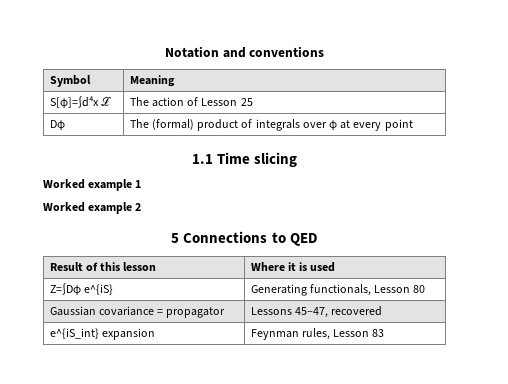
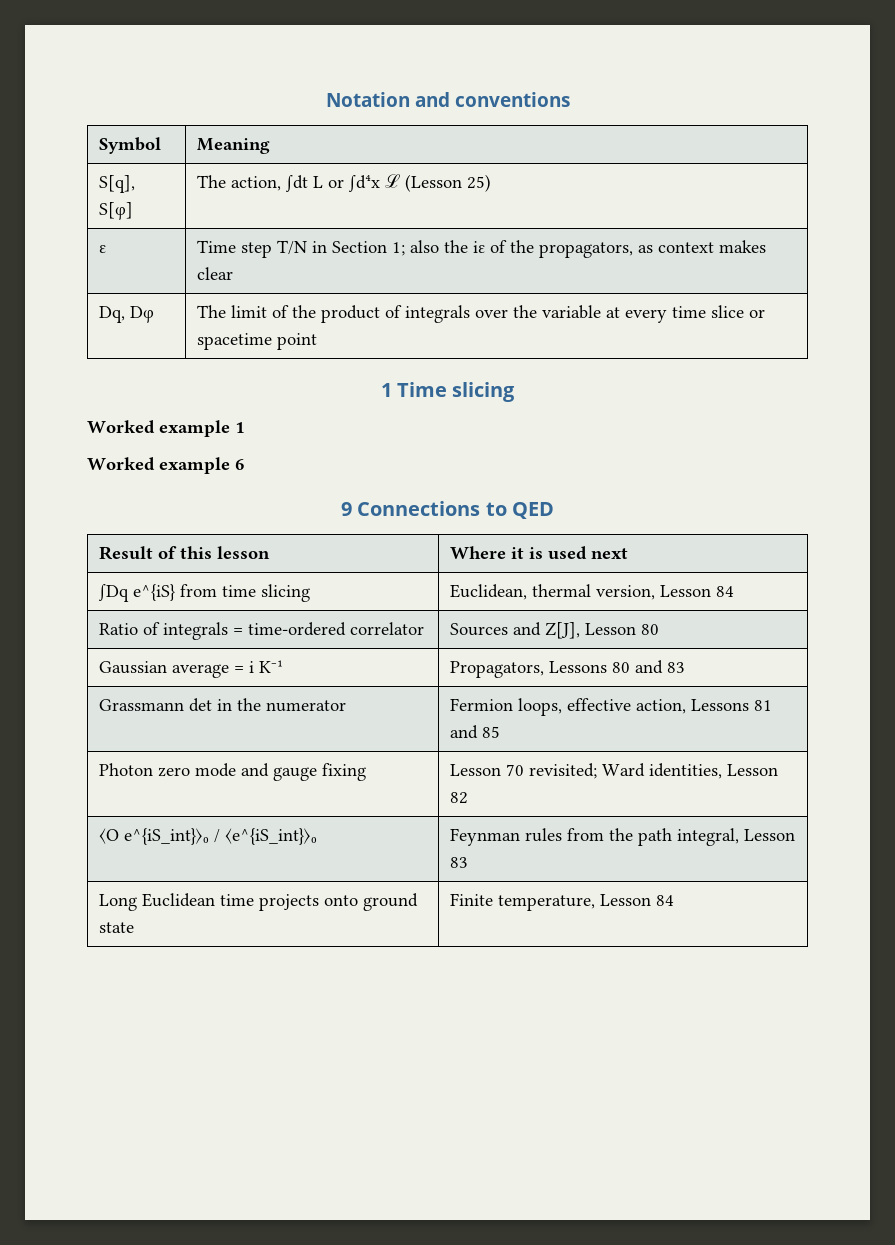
[49,96,111,109] [129,97,253,107] S[φ]=∫d⁴x ℒ | The action of Lesson 25 // -> [99,175,136,193] [99,202,134,220] [197,174,492,192] [99,245,107,253] [197,240,767,258] [197,267,234,280] [99,306,126,323] S[q], S[φ] | The action, ∫dt L or ∫d⁴x ℒ (Lesson 25) // ε | Time step T/N in Section 1; also the iε of the propagators, as context makes clear // Dq,
[151,119,194,130] (formal) -> [231,305,317,318] limit of the
[328,120,382,131] φ at every -> [513,305,766,323] [197,333,273,350] the variable at every time slice or spacetime
[191,154,213,164] 1.1 -> [380,383,392,397] 1
[135,203,142,211] [171,233,180,243] 2 // 5 -> [235,459,245,470] [340,502,352,516] 6 // 9
[49,283,81,296] // Z=∫Dφ -> [591,548,629,559] [99,584,130,602] next // ∫Dq
[250,284,426,296] [49,306,226,318] [250,306,383,318] [49,328,155,340] [250,328,385,340] | Generating functionals, Lesson 80 // Gaussian covariance = propagator | Lessons 45–47, recovered // e^{iS_int} expansion | Feynman rules, Lesson 83 -> [180,584,311,602] [450,584,735,600] [99,622,425,640] [450,622,660,639] [99,660,284,678] [450,660,686,678] [99,698,347,712] [450,698,773,716] [450,725,501,739] [99,763,367,781] [450,763,779,779] [450,792,469,804] [99,828,318,845] [450,828,796,846] [450,857,469,868] [99,893,419,911] [99,922,135,933] [450,893,675,911] from time slicing | Euclidean, thermal version, Lesson 84 // Ratio of integrals = time-ordered correlator | Sources and Z[J], Lesson 80 // Gaussian average = i K⁻¹ | Propagators, Lessons 80 and 83 // Grassmann det in the numerator | Fermion loops, effective action, Lessons 81 and 85 // Photon zero mode and gauge fixing | Lesson 70 revisited; Ward identities, Lesson 82 // ⟨O e^{iS_int}⟩₀ / ⟨e^{iS_int}⟩₀ | Feynman rules from the path integral, Lesson 83 // Long Euclidean time projects onto ground state | Finite temperature, Lesson 84

